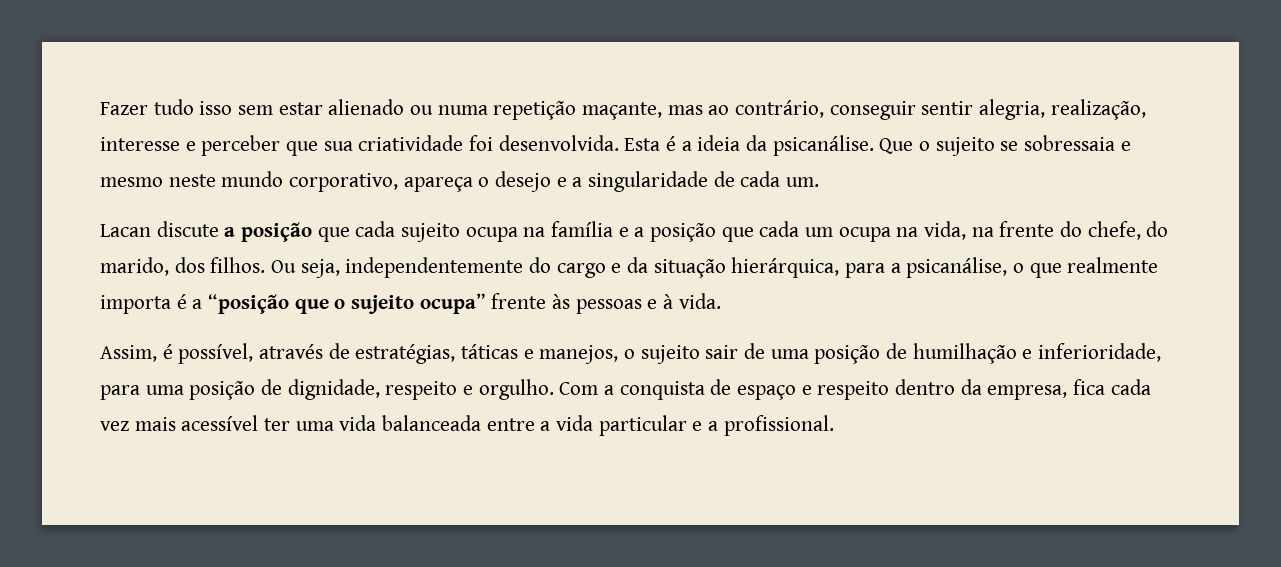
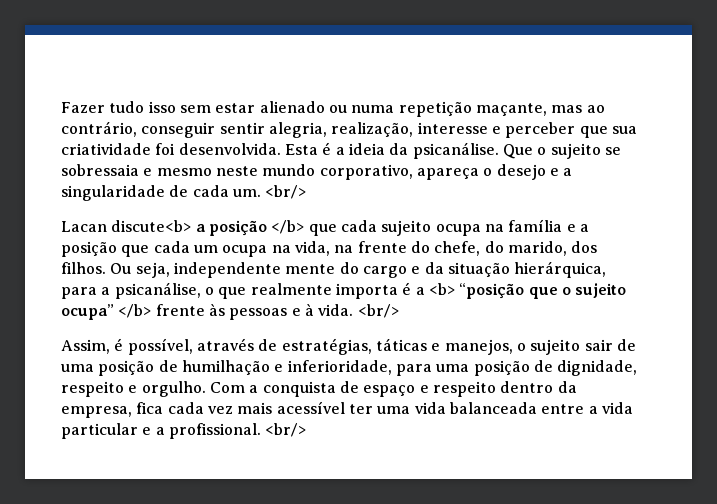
(820, 182) none -> [265,185,307,199] <br/>
[156,221,313,242] discute a posição -> [111,220,305,236] discute<b> a posição </b>
[345,257,524,278] independentemente -> [173,262,336,278] independente mente
(203, 304) none -> [428,283,455,295] <b>
(486, 303) none -> [118,304,152,318] </b>
(721, 301) none -> [357,304,399,318] <br/>
(834, 425) none -> [265,423,307,437] <br/>

